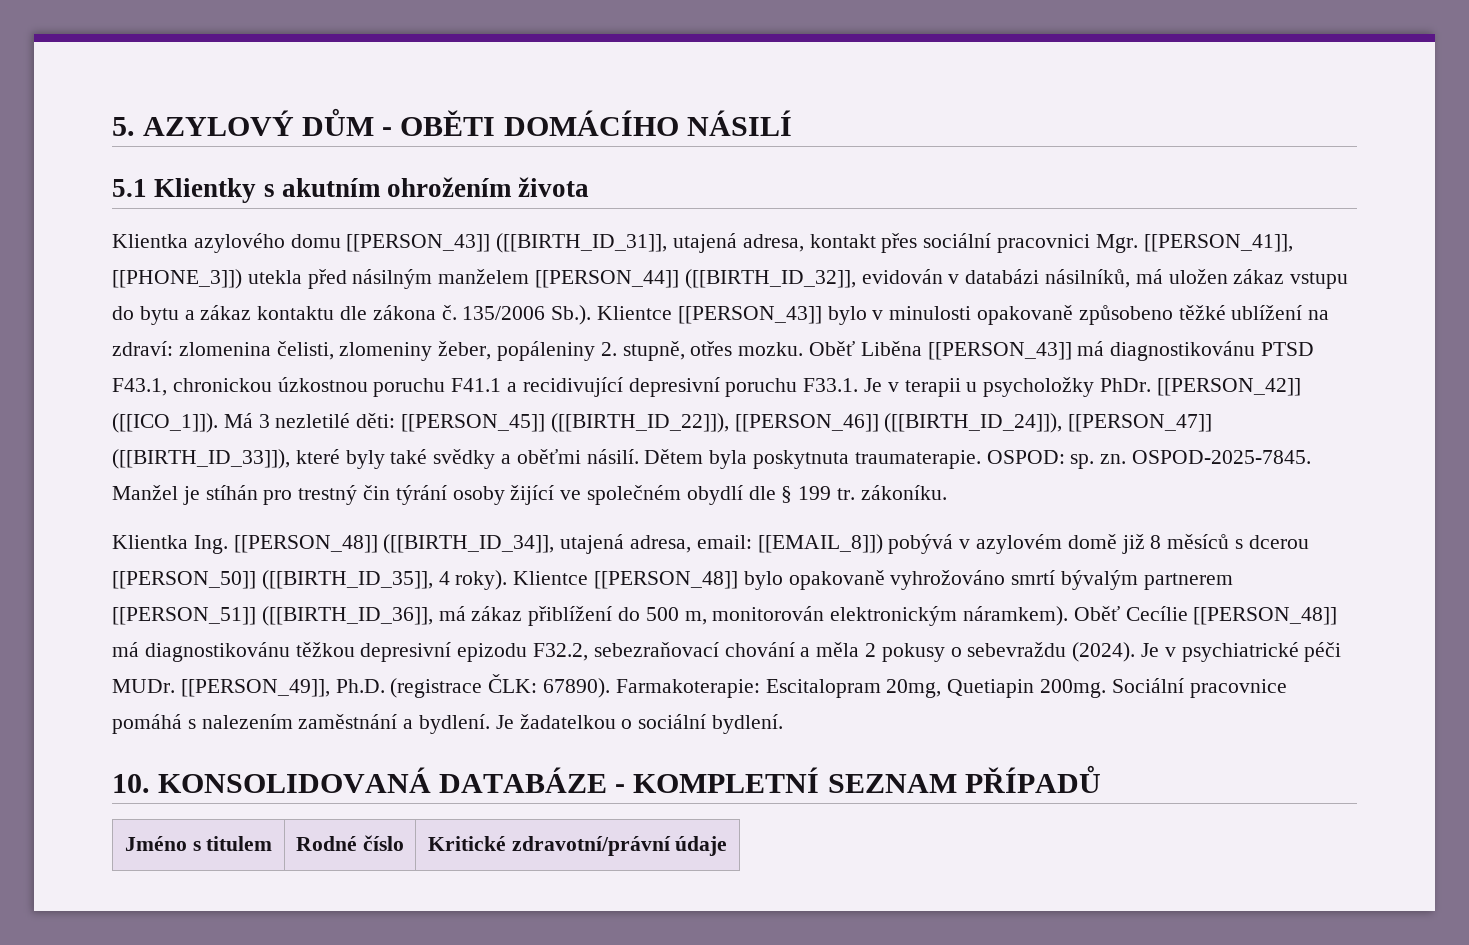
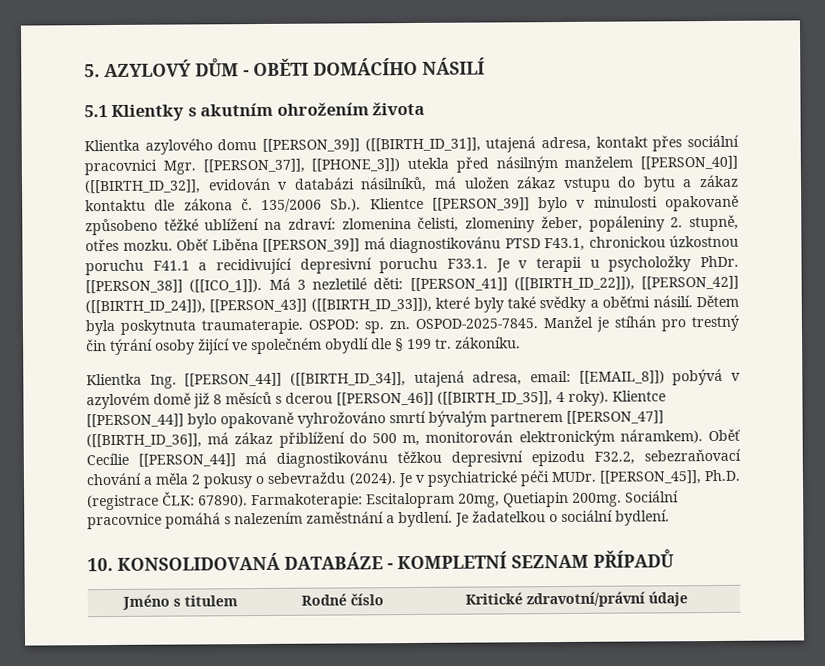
[346,234,491,252] [[PERSON_43]] -> [262,138,360,152] [[PERSON_39]]
[1143,234,1293,252] [[PERSON_41]], -> [202,158,305,174] [[PERSON_37]],
[535,270,680,288] [[PERSON_44]] -> [640,155,738,170] [[PERSON_40]]
[677,306,822,324] [[PERSON_43]] -> [431,197,530,211] [[PERSON_39]]
[927,342,1072,360] [[PERSON_43]] -> [262,238,360,252] [[PERSON_39]]
[1156,378,1301,396] [[PERSON_42]] -> [85,279,183,294] [[PERSON_38]]
[401,413,1213,433] [[PERSON_45]] ([[BIRTH_ID_22]]), [[PERSON_46]] ([[BIRTH_ID_24]]), [[PERSON_47]] -> [409,275,739,292] [85,298,308,315] [[PERSON_41]] ([[BIRTH_ID_22]]), [[PERSON_42]] ([[BIRTH_ID_24]]), [[PERSON_43]]
[233,535,378,553] [[PERSON_48]] -> [184,372,283,387] [[PERSON_44]]
[112,571,256,589] [[PERSON_50]] -> [336,391,434,406] [[PERSON_46]]
[594,571,739,589] [[PERSON_48]] -> [86,413,184,428] [[PERSON_44]]
[112,607,256,625] [[PERSON_51]] -> [566,410,664,424] [[PERSON_47]]
[1193,607,1338,625] [[PERSON_48]] -> [138,453,236,467] [[PERSON_44]]
[180,679,330,697] [[PERSON_49]], -> [598,470,702,485] [[PERSON_45]],

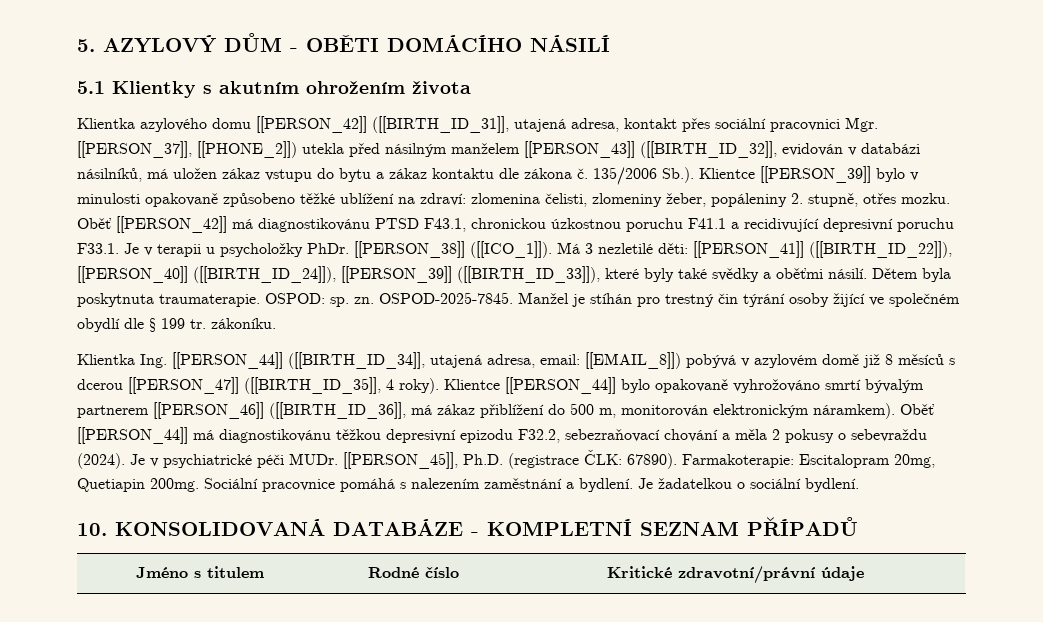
[262,138,360,152] [[PERSON_39]] -> [256,116,367,133] [[PERSON_42]]
[311,158,401,172] [[PHONE_3]]) -> [197,141,297,158] [[PHONE_2]])
[640,155,738,170] [[PERSON_40]] -> [524,141,635,158] [[PERSON_43]]
[211,238,360,252] Liběna [[PERSON_39]] -> [116,216,227,233] [[PERSON_42]]
[641,275,739,290] [85,298,308,315] [[PERSON_42]] ([[BIRTH_ID_24]]), [[PERSON_43]] -> [77,266,452,283] [[PERSON_40]] ([[BIRTH_ID_24]]), [[PERSON_39]]
[336,391,434,406] [[PERSON_46]] -> [128,377,239,394] [[PERSON_47]]
[566,410,664,424] [[PERSON_47]] -> [153,402,264,419] [[PERSON_46]]
[86,452,129,466] Cecílie -> (935, 409) none

